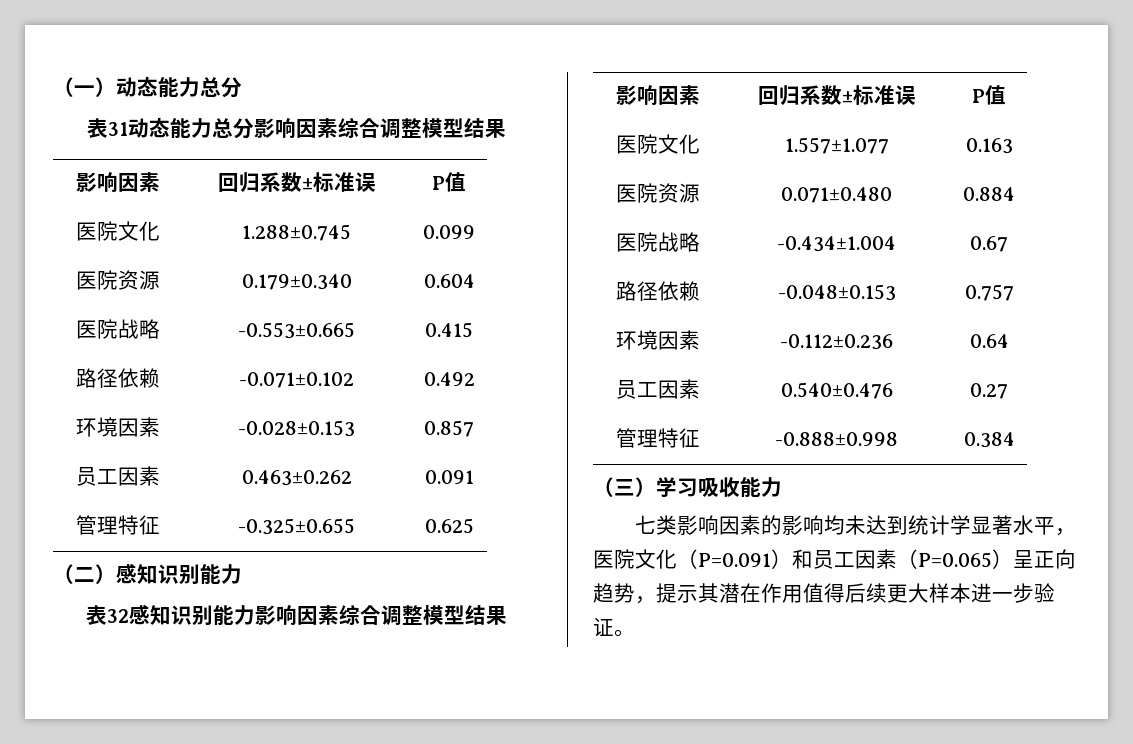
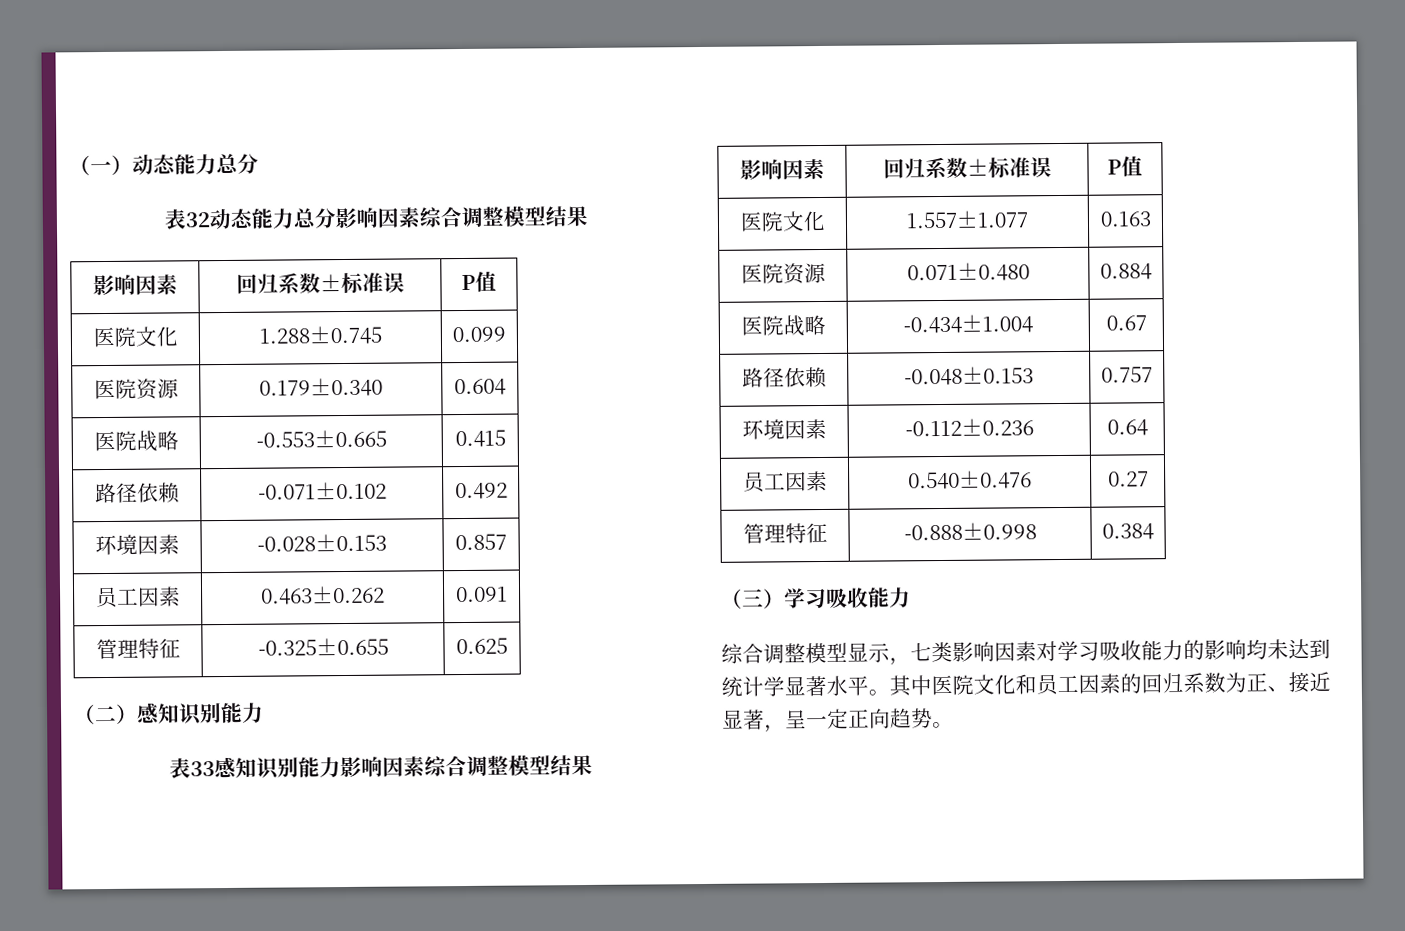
[108,122,128,136] 31 -> [185,212,210,228] 32
[107,609,129,623] 32 -> [190,761,215,777] 33
[634,515,761,535] 七类影响因素 -> [721,639,1184,666] 综合调整模型显示，七类影响因素对学习吸收能力
[1054,528,1076,536] [593,549,792,569] ，医院文化（P=0.091） -> [868,674,1016,697] 。其中医院文化
[897,549,1076,569] [593,583,1055,604] [593,617,614,637] （P=0.065）呈正向趋势，提示其潜在作用值得后续更大样本进一步验证 -> [1120,671,1331,694] [722,708,933,733] 的回归系数为正、接近显著，呈一定正向趋势

